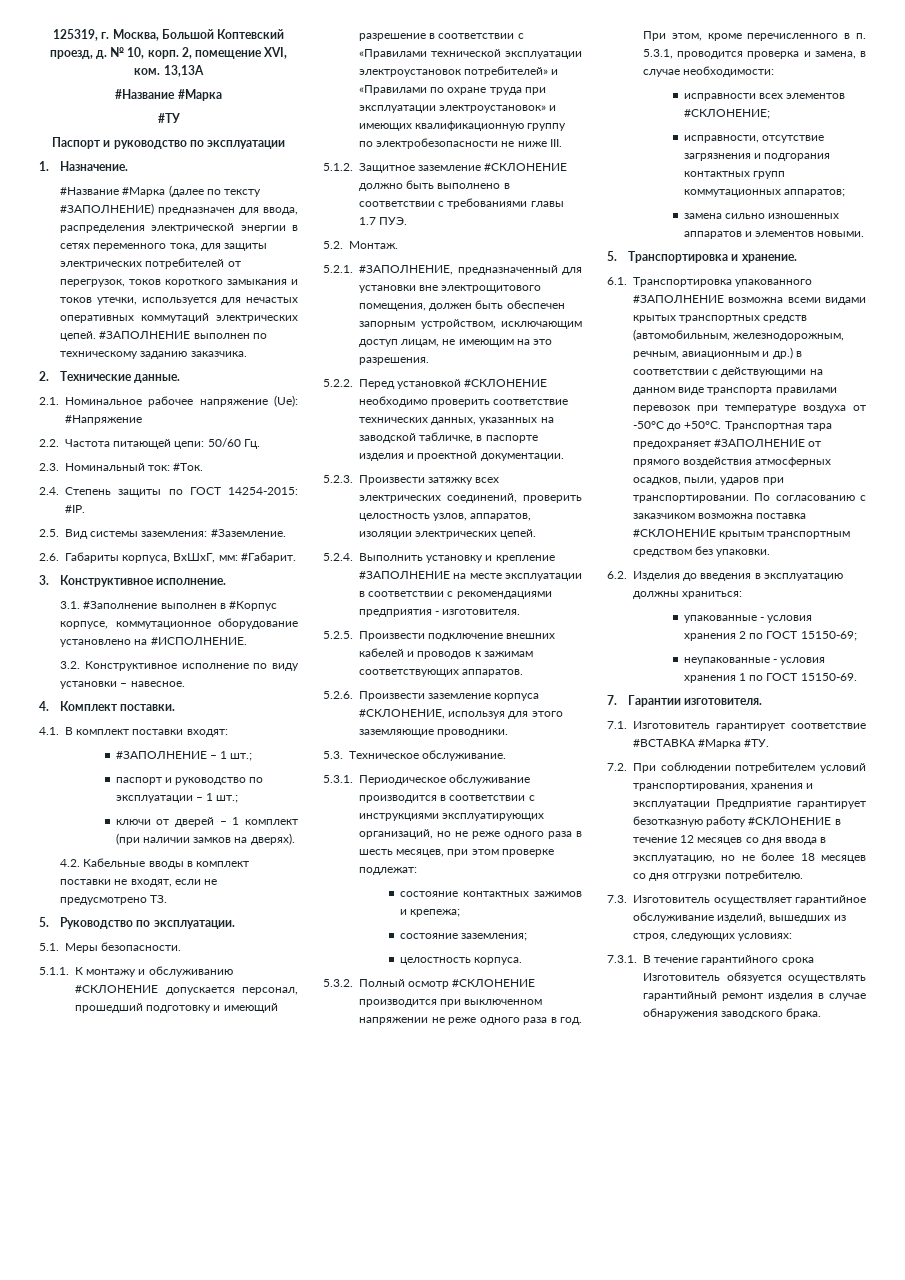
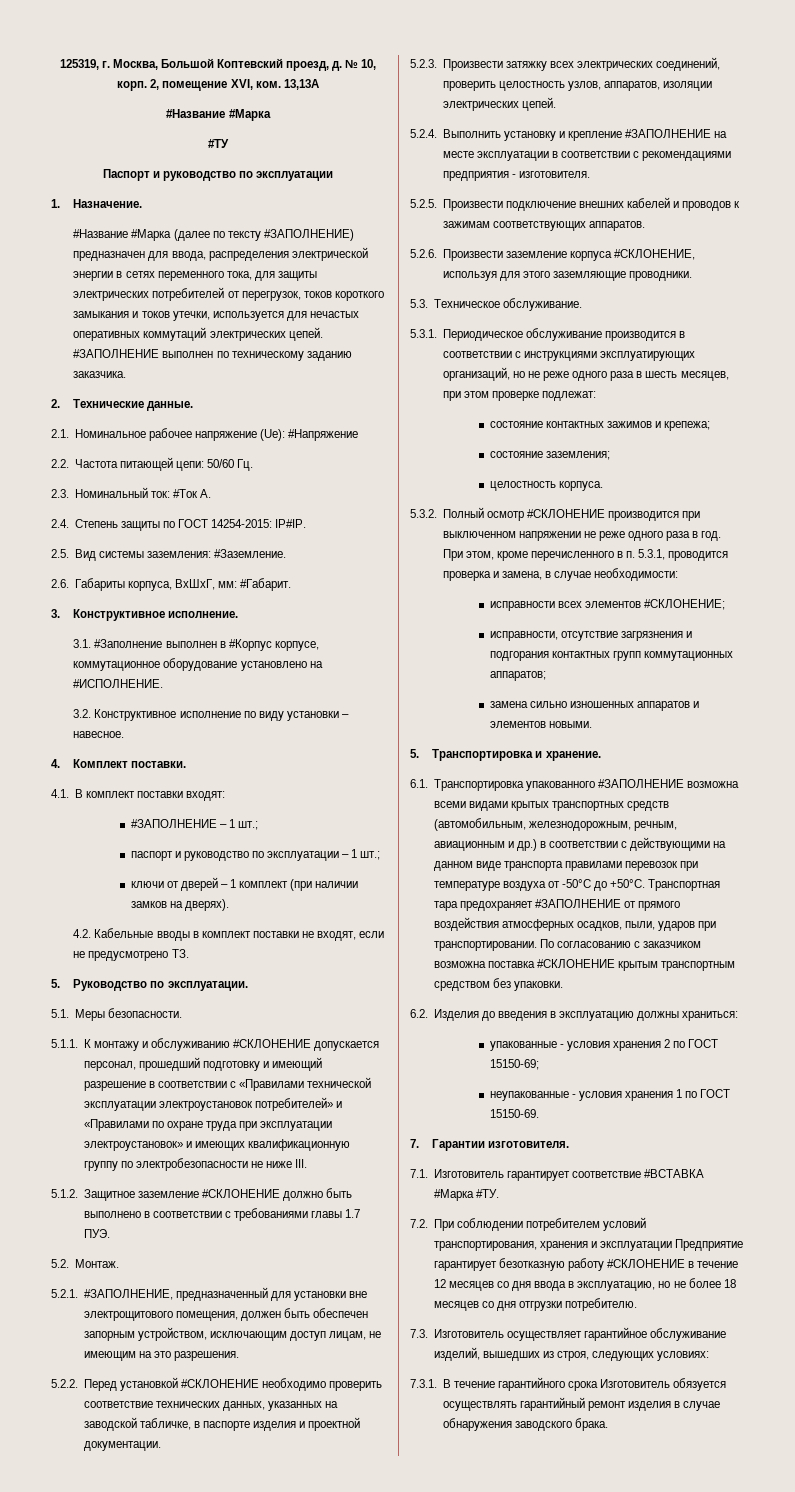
[173,463,204,471] #Ток. -> [172,489,212,498] #Ток А.
[65,505,85,513] #IP. -> [275,519,307,528] IP#IP.

